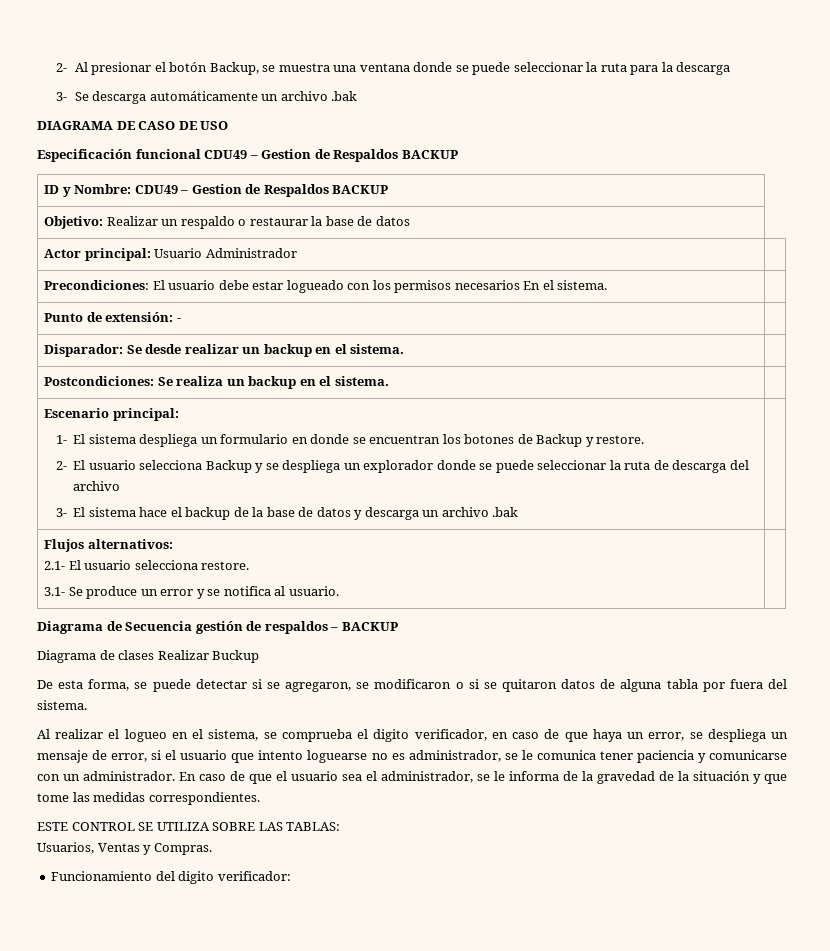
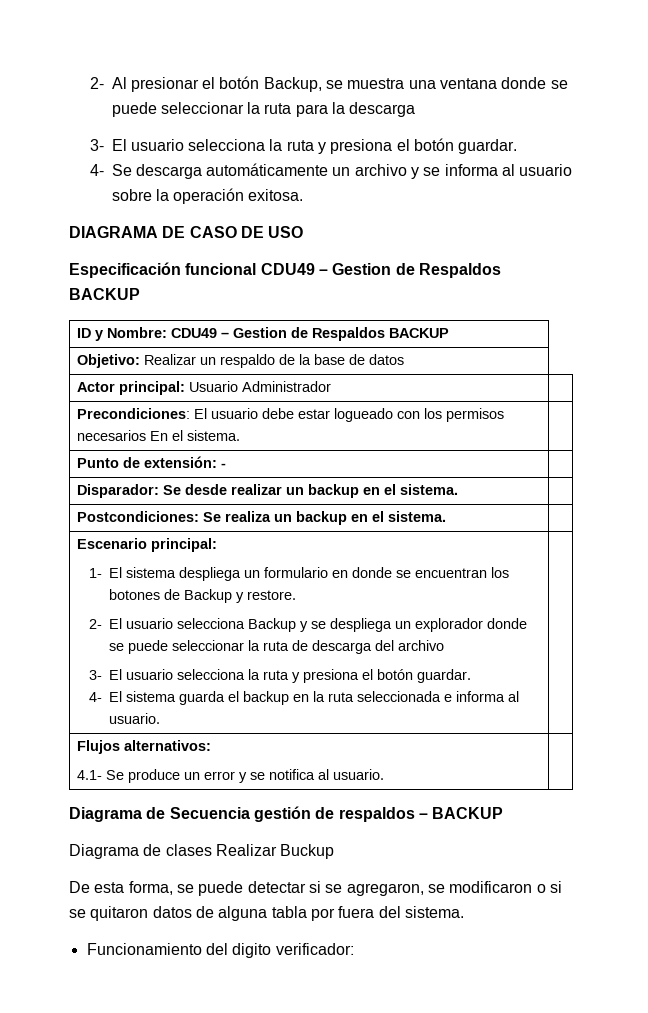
(67, 96) none -> [111,138,518,154] [89,164,104,176] El usuario selecciona la ruta y presiona el botón guardar. // 4-
[331,91,358,101] .bak -> [411,164,573,179] [111,188,304,204] y se informa al usuario sobre la operación exitosa.
[238,217,308,226] o restaurar -> [278,354,295,365] de
[88,507,519,520] [44,539,173,552] [44,560,250,570] [44,587,66,596] sistema hace el backup de la base de datos y descarga un archivo .bak | // Flujos alternativos: // 2.1- El usuario selecciona restore. // 3.1- -> [126,669,472,683] [89,691,520,705] [109,713,161,724] [76,740,211,754] [76,770,102,780] usuario selecciona la ruta y presiona el botón guardar. // 4- El sistema guarda el backup en la ruta seleccionada e informa al usuario. | // Flujos alternativos: // 4.1-
[37,729,788,742] [37,750,787,763] [37,771,787,784] [37,792,260,805] [37,822,341,831] [37,842,212,855] // Al realizar el logueo en el sistema, se comprueba el digito verificador, en caso de que haya un error, se despliega un mensaje de error, si el usuario que intento loguearse no es administrador, se le comunica tener paciencia y comunicarse con un administrador. En caso de que el usuario sea el administrador, se le informa de la gravedad de la situación y que tome las medidas correspondientes. // ESTE CONTROL SE UTILIZA SOBRE LAS TABLAS: // Usuarios, Ventas y Compras. -> (464, 912) none

